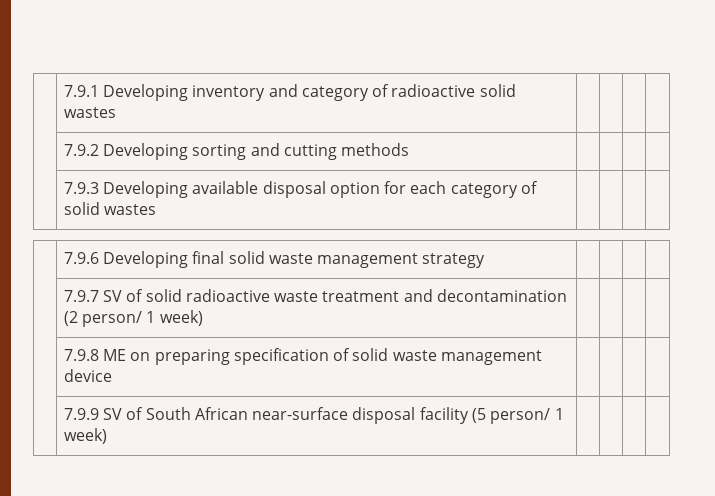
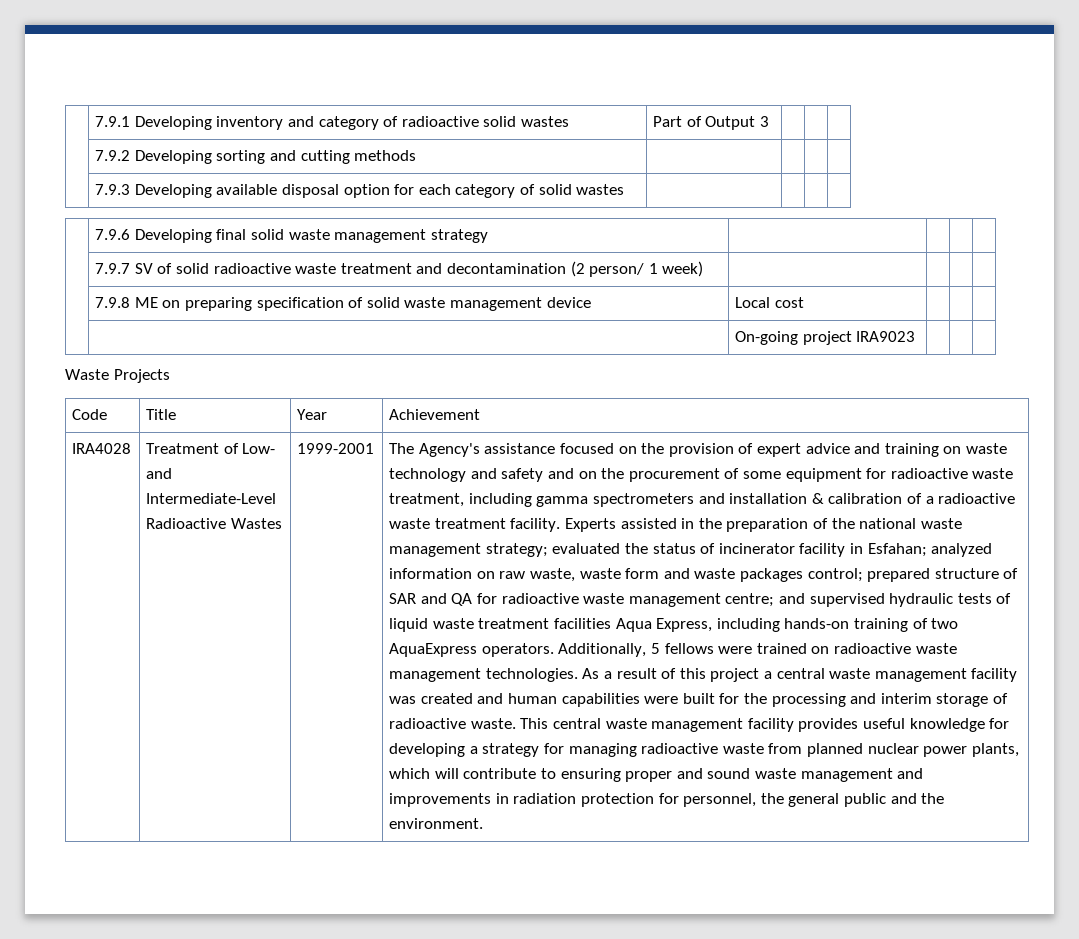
(116, 112) none -> [653,116,770,130] Part of Output 3
[63,407,564,424] [63,428,107,444] | | | // | 7.9.9 SV of South African near-surface disposal facility (5 person/ 1 week) | | | | -> [735,297,804,308] [735,331,916,345] [65,369,170,383] [72,409,108,420] [146,409,177,420] [297,409,328,420] [389,409,481,420] [72,443,132,454] [146,443,276,454] [146,468,173,479] [146,493,277,504] [146,518,282,529] [297,443,375,454] [389,443,1007,457] [389,468,1014,482] [389,493,1016,507] [389,518,962,532] [389,543,993,557] [389,568,1019,582] [389,593,1012,607] [389,618,959,632] [389,643,957,657] [389,668,1018,682] [389,693,1008,707] [389,718,1010,732] [389,743,1019,757] [389,768,924,782] [389,793,945,807] [389,818,484,829] Local cost | | | // | | On-going project IRA9023 | | | // Waste Projects // Code | Title | Year | Achievement // IRA4028 | Treatment of Low- and Intermediate-Level Radioactive Wastes | 1999-2001 | The Agency's assistance focused on the provision of expert advice and training on waste technology and safety and on the procurement of some equipment for radioactive waste treatment, including gamma spectrometers and installation & calibration of a radioactive waste treatment facility. Experts assisted in the preparation of the national waste management strategy; evaluated the status of incinerator facility in Esfahan; analyzed information on raw waste, waste form and waste packages control; prepared structure of SAR and QA for radioactive waste management centre; and supervised hydraulic tests of liquid waste treatment facilities Aqua Express, including hands-on training of two AquaExpress operators. Additionally, 5 fellows were trained on radioactive waste management technologies. As a result of this project a central waste management facility was created and human capabilities were built for the processing and interim storage of radioactive waste. This central waste management facility provides useful knowledge for developing a strategy for managing radioactive waste from planned nuclear power plants, which will contribute to ensuring proper and sound waste management and improvements in radiation protection for personnel, the general public and the environment.

